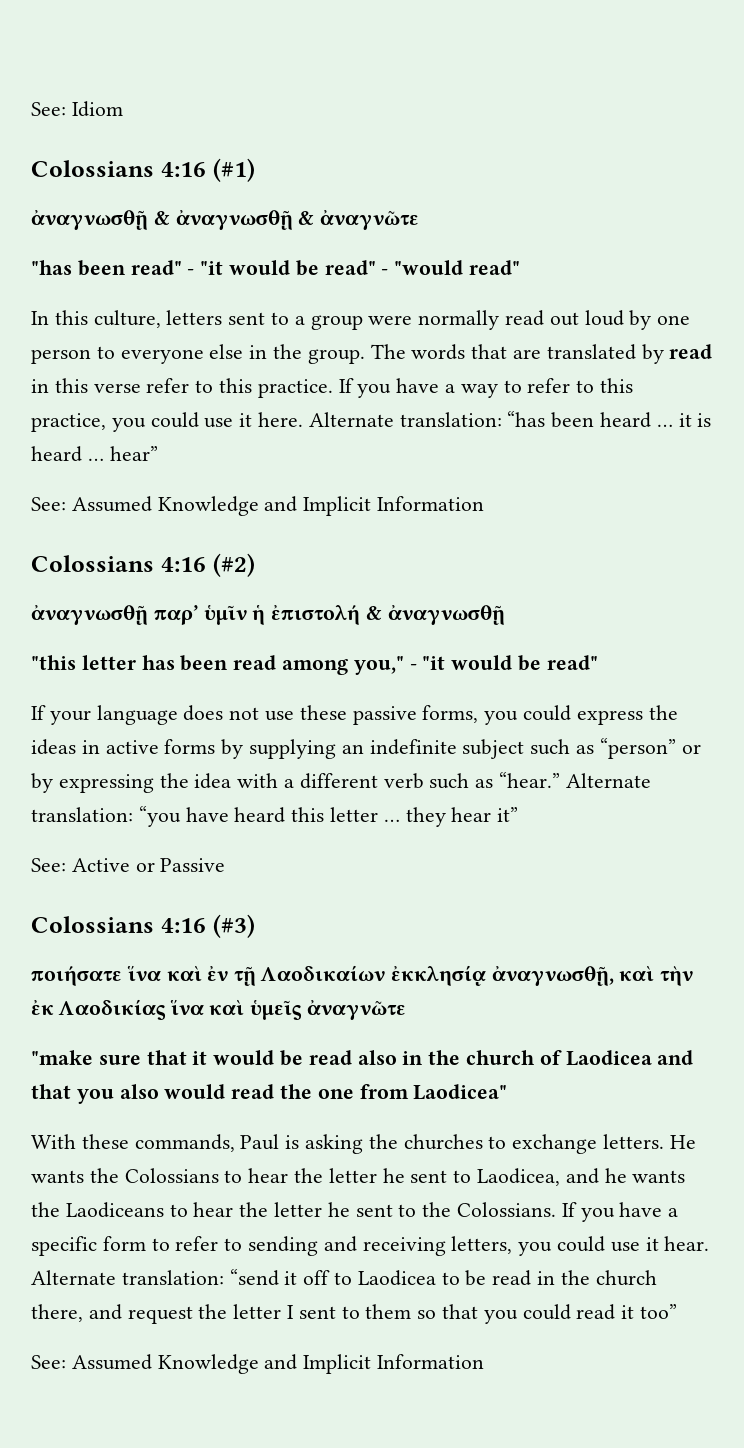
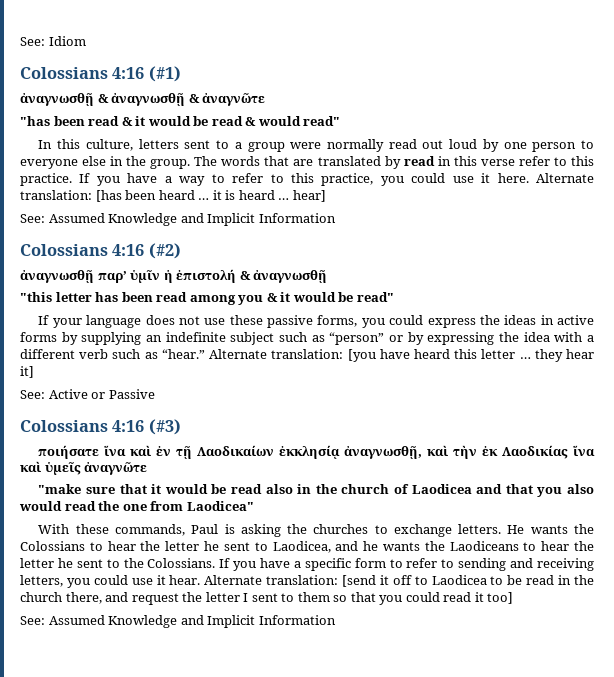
[130,260,464,276] read" - "it would be read" - "would -> [88,116,301,126] read & it would be read & would
[507,411,546,427] “has -> [95,190,122,202] [has
[109,446,158,461] hear” -> [292,190,326,202] hear]
[353,656,446,675] you," - "it -> [238,292,291,305] you & it
[138,806,181,827] “you -> [347,349,376,362] [you
[497,807,519,822] it” -> [20,366,34,378] it]
[229,1269,279,1286] “send -> [342,575,377,587] [send
[640,1304,678,1319] too” -> [487,592,514,604] too]

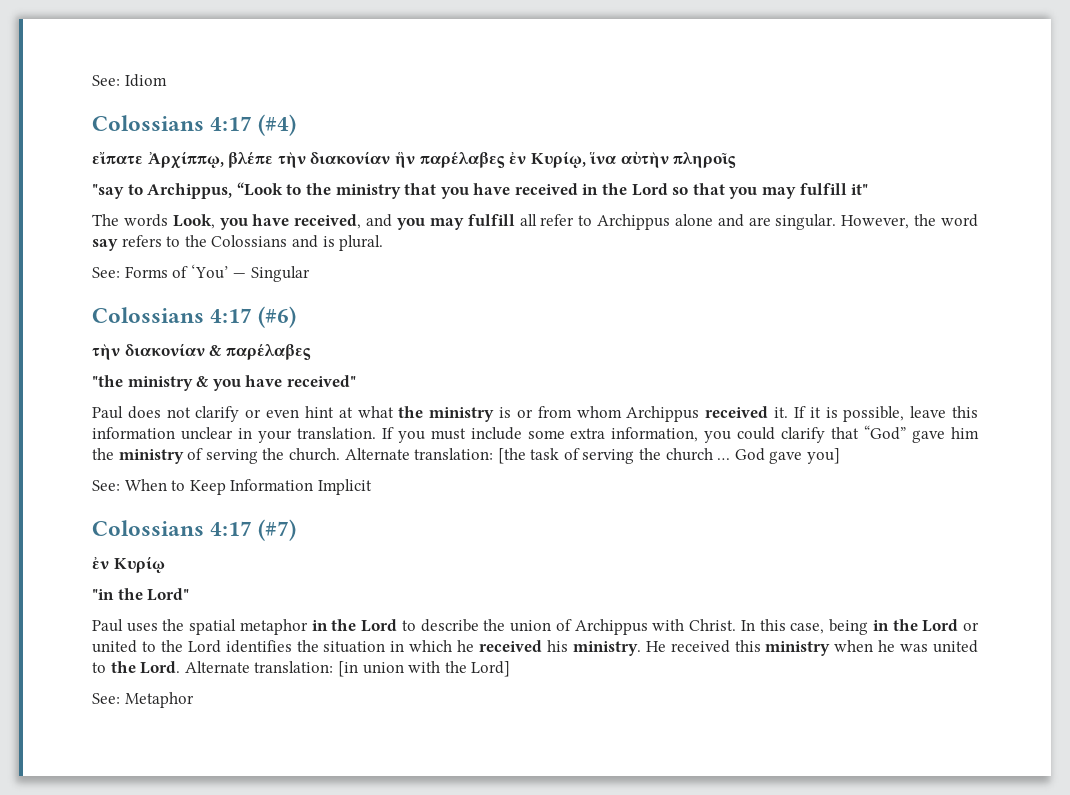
[112,66,181,82] [20,93,266,106] [20,116,341,126] [38,139,594,152] [20,156,594,169] [20,173,594,186] [20,190,326,202] [20,213,336,226] [20,243,181,259] [20,269,328,283] [20,292,394,305] [38,315,594,328] [20,332,594,345] [20,349,594,362] [20,366,34,378] [20,389,155,399] [20,419,181,435] [38,445,595,459] [20,461,148,475] [38,484,594,497] [19,501,254,511] [38,524,595,537] [20,541,594,553] [20,558,594,571] [20,575,594,588] [20,592,514,605] [20,615,336,628] 4:16 (#1) // ἀναγνωσθῇ & ἀναγνωσθῇ & ἀναγνῶτε // "has been read & it would be read & would read" // In this culture, letters sent to a group were normally read out loud by one person to everyone else in the group. The words that are translated by read in this verse refer to this practice. If you have a way to refer to this practice, you could use it here. Alternate translation: [has been heard … it is heard … hear] // See: Assumed Knowledge and Implicit Information // Colossians 4:16 (#2) // ἀναγνωσθῇ παρ’ ὑμῖν ἡ ἐπιστολή & ἀναγνωσθῇ // "this letter has been read among you & it would be read" // If your language does not use these passive forms, you could express the ideas in active forms by supplying an indefinite subject such as “person” or by expressing the idea with a different verb such as “hear.” Alternate translation: [you have heard this letter … they hear it] // See: Active or Passive // Colossians 4:16 (#3) // ποιήσατε ἵνα καὶ ἐν τῇ Λαοδικαίων ἐκκλησίᾳ ἀναγνωσθῇ, καὶ τὴν ἐκ Λαοδικίας ἵνα καὶ ὑμεῖς ἀναγνῶτε // "make sure that it would be read also in the church of Laodicea and that you also would read the one from Laodicea" // With these commands, Paul is asking the churches to exchange letters. He wants the Colossians to hear the letter he sent to Laodicea, and he wants the Laodiceans to hear the letter he sent to the Colossians. If you have a specific form to refer to sending and receiving letters, you could use it hear. Alternate translation: [send it off to Laodicea to be read in the church there, and request the letter I sent to them so that you could read it too] // See: Assumed Knowledge and Implicit Information -> [210,114,297,136] [92,151,737,169] [92,182,869,199] [92,214,979,230] [92,235,384,251] [92,264,310,282] [92,306,297,328] [92,343,311,360] [92,375,356,391] [92,406,979,422] [92,425,980,443] [92,448,841,464] [92,479,372,495] [92,519,297,541] [92,556,165,573] [92,588,190,601] [92,619,980,635] [92,640,978,656] [92,661,511,677] [92,692,194,708] 4:17 (#4) // εἴπατε Ἀρχίππῳ, βλέπε τὴν διακονίαν ἣν παρέλαβες ἐν Κυρίῳ, ἵνα αὐτὴν πληροῖς // "say to Archippus, “Look to the ministry that you have received in the Lord so that you may fulfill it" // The words Look, you have received, and you may fulfill all refer to Archippus alone and are singular. However, the word say refers to the Colossians and is plural. // See: Forms of ‘You’ — Singular // Colossians 4:17 (#6) // τὴν διακονίαν & παρέλαβες // "the ministry & you have received" // Paul does not clarify or even hint at what the ministry is or from whom Archippus received it. If it is possible, leave this information unclear in your translation. If you must include some extra information, you could clarify that “God” gave him the ministry of serving the church. Alternate translation: [the task of serving the church … God gave you] // See: When to Keep Information Implicit // Colossians 4:17 (#7) // ἐν Κυρίῳ // "in the Lord" // Paul uses the spatial metaphor in the Lord to describe the union of Archippus with Christ. In this case, being in the Lord or united to the Lord identifies the situation in which he received his ministry. He received this ministry when he was united to the Lord. Alternate translation: [in union with the Lord] // See: Metaphor

